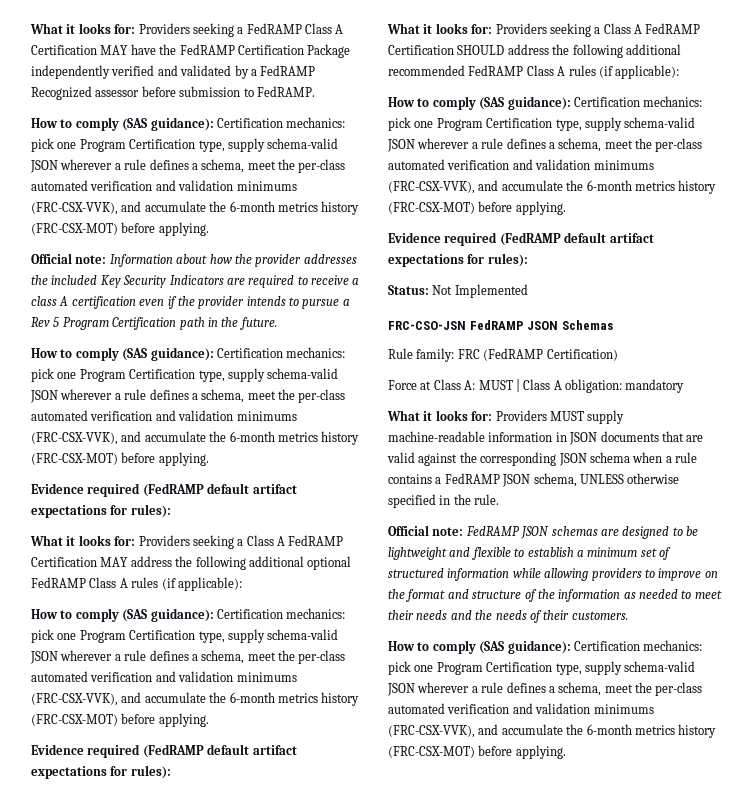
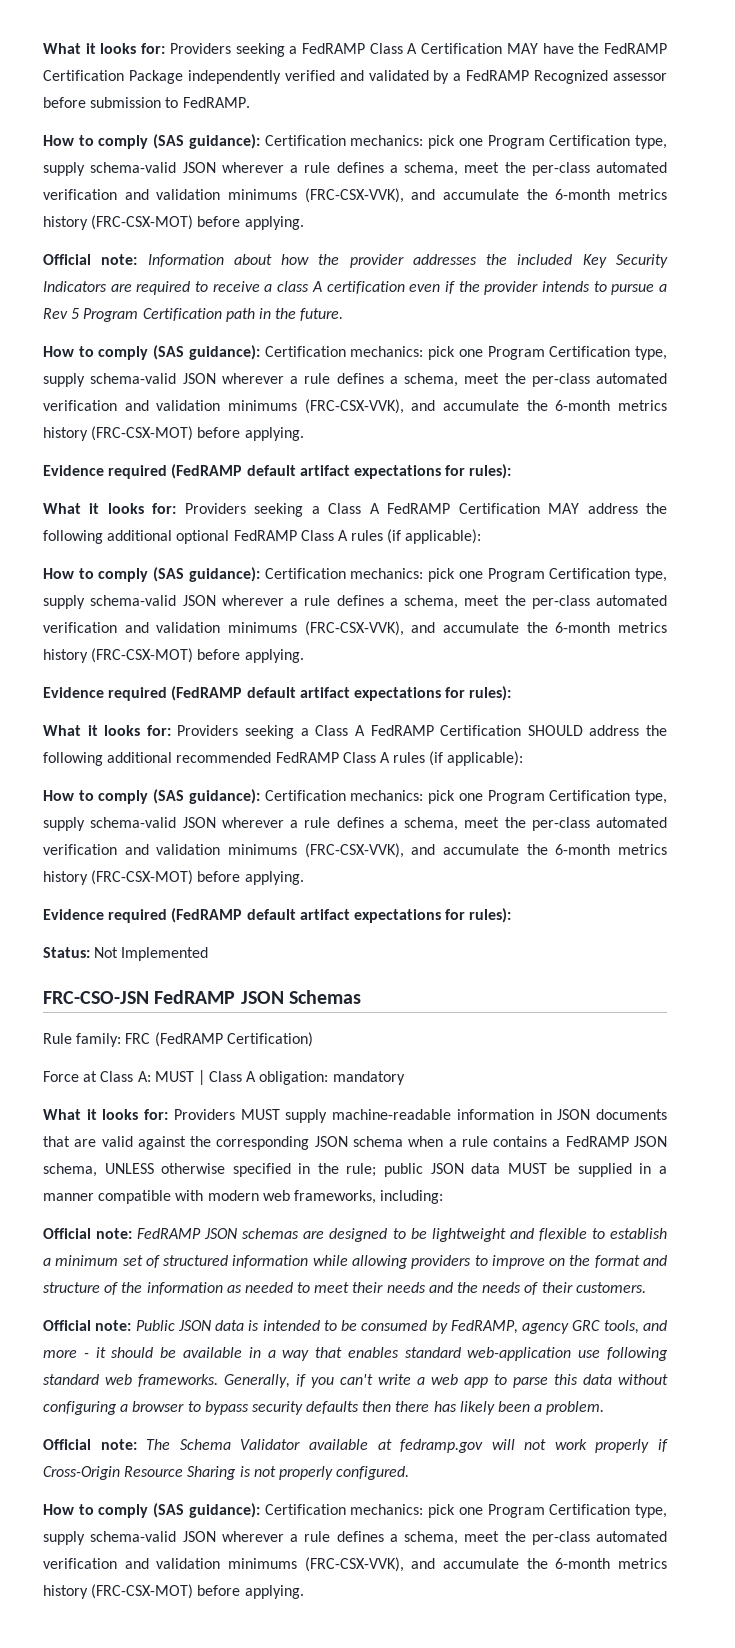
[474,494,500,505] rule. -> [346,1163,667,1177] [43,1190,444,1204] rule; public JSON data MUST be supplied in a manner compatible with modern web frameworks, including:
(628, 615) none -> [43,1320,667,1334] [43,1347,668,1361] [43,1374,668,1388] [43,1401,605,1415] [43,1439,668,1453] [43,1466,410,1480] // Official note: Public JSON data is intended to be consumed by FedRAMP, agency GRC tools, and more - it should be available in a way that enables standard web-application use following standard web frameworks. Generally, if you can't write a web app to parse this data without configuring a browser to bypass security defaults then there has likely been a problem. // Official note: The Schema Validator available at fedramp.gov will not work properly if Cross-Origin Resource Sharing is not properly configured.

